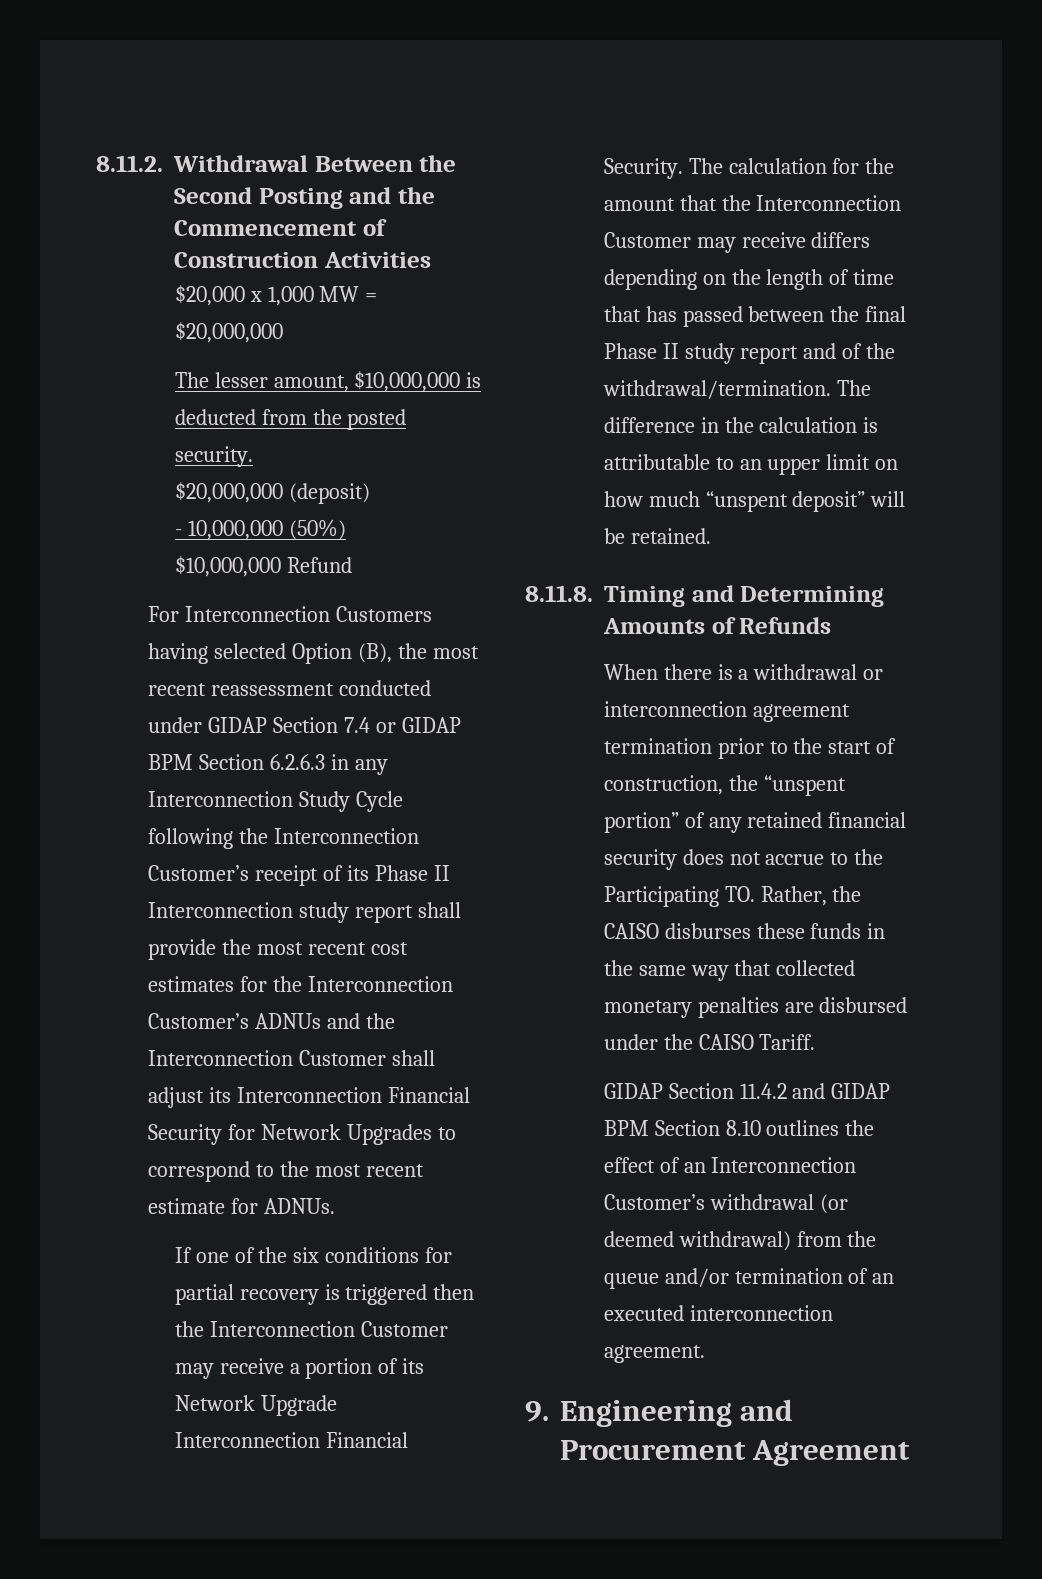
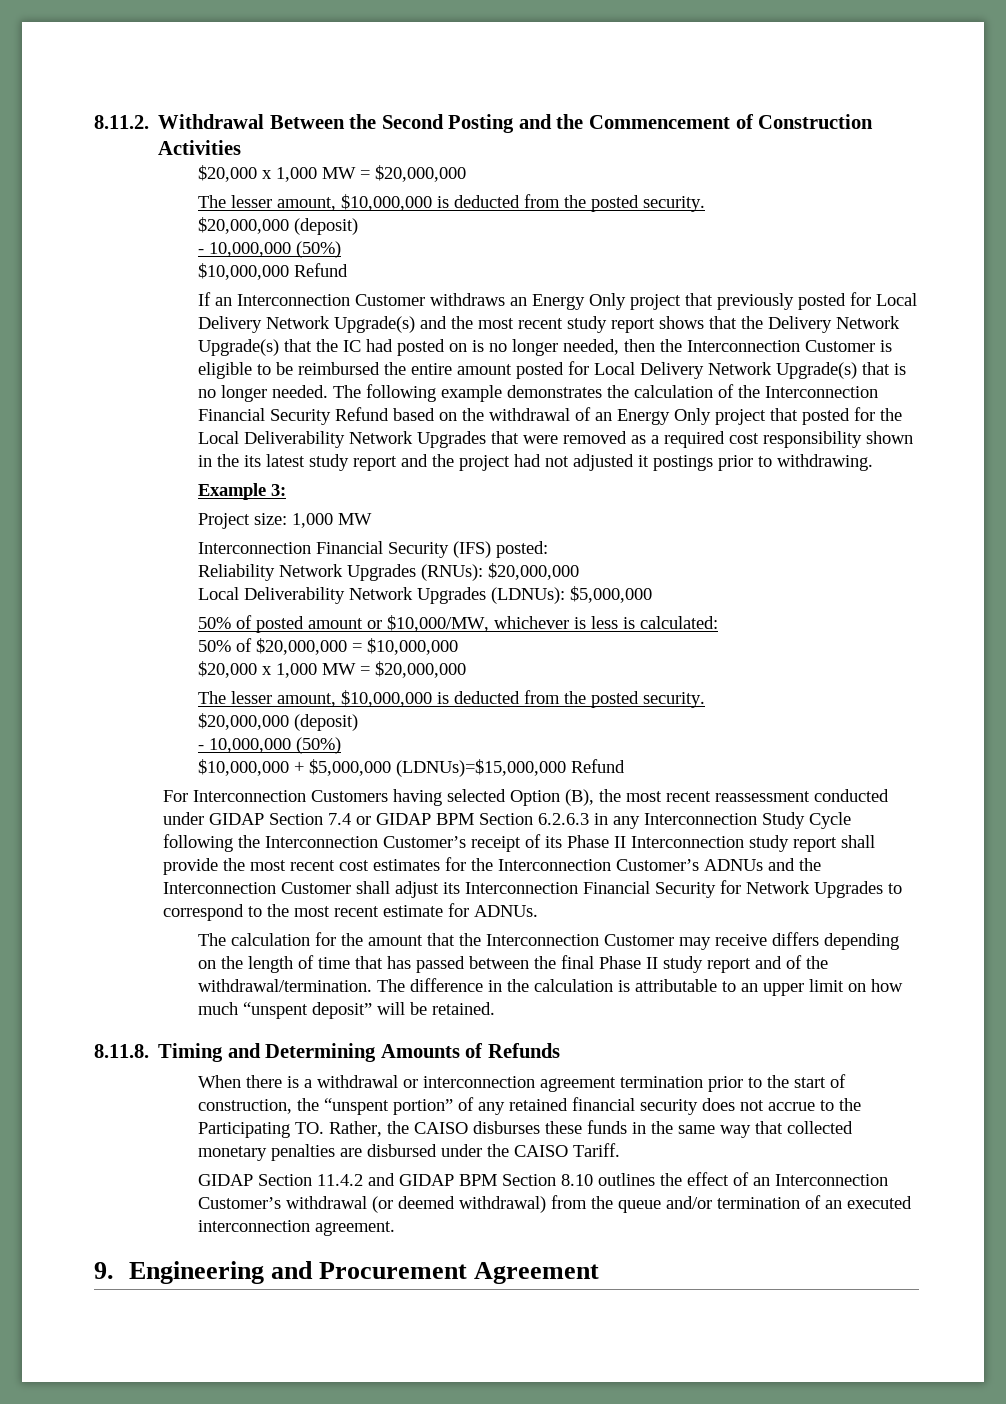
(352, 565) none -> [198,292,918,310] [198,316,901,333] [198,339,893,356] [198,361,907,379] [198,384,879,402] [198,407,903,425] [198,431,914,448] [198,454,874,471] [198,483,287,500] [198,513,373,529] [198,541,549,558] [198,563,580,581] [198,586,653,604] [198,615,719,633] [198,638,459,655] [198,661,467,678] [198,690,706,708] [198,713,359,731] [198,737,342,754] [198,759,626,777] // If an Interconnection Customer withdraws an Energy Only project that previously posted for Local Delivery Network Upgrade(s) and the most recent study report shows that the Delivery Network Upgrade(s) that the IC had posted on is no longer needed, then the Interconnection Customer is eligible to be reimbursed the entire amount posted for Local Delivery Network Upgrade(s) that is no longer needed. The following example demonstrates the calculation of the Interconnection Financial Security Refund based on the withdrawal of an Energy Only project that posted for the Local Deliverability Network Upgrades that were removed as a required cost responsibility shown in the its latest study report and the project had not adjusted it postings prior to withdrawing. // Example 3: // Project size: 1,000 MW // Interconnection Financial Security (IFS) posted: // Reliability Network Upgrades (RNUs): $20,000,000 // Local Deliverability Network Upgrades (LDNUs): $5,000,000 // 50% of posted amount or $10,000/MW, whichever is less is calculated: // 50% of $20,000,000 = $10,000,000 // $20,000 x 1,000 MW = $20,000,000 // The lesser amount, $10,000,000 is deducted from the posted security. // $20,000,000 (deposit) // - 10,000,000 (50%) // $10,000,000 + $5,000,000 (LDNUs)=$15,000,000 Refund
[174,1247,453,1263] [174,1284,475,1305] [174,1321,448,1337] [174,1358,425,1379] [174,1395,337,1416] [174,1432,408,1448] [603,158,683,179] If one of the six conditions for partial recovery is triggered then the Interconnection Customer may receive a portion of its Network Upgrade Interconnection Financial Security. -> (539, 911) none

